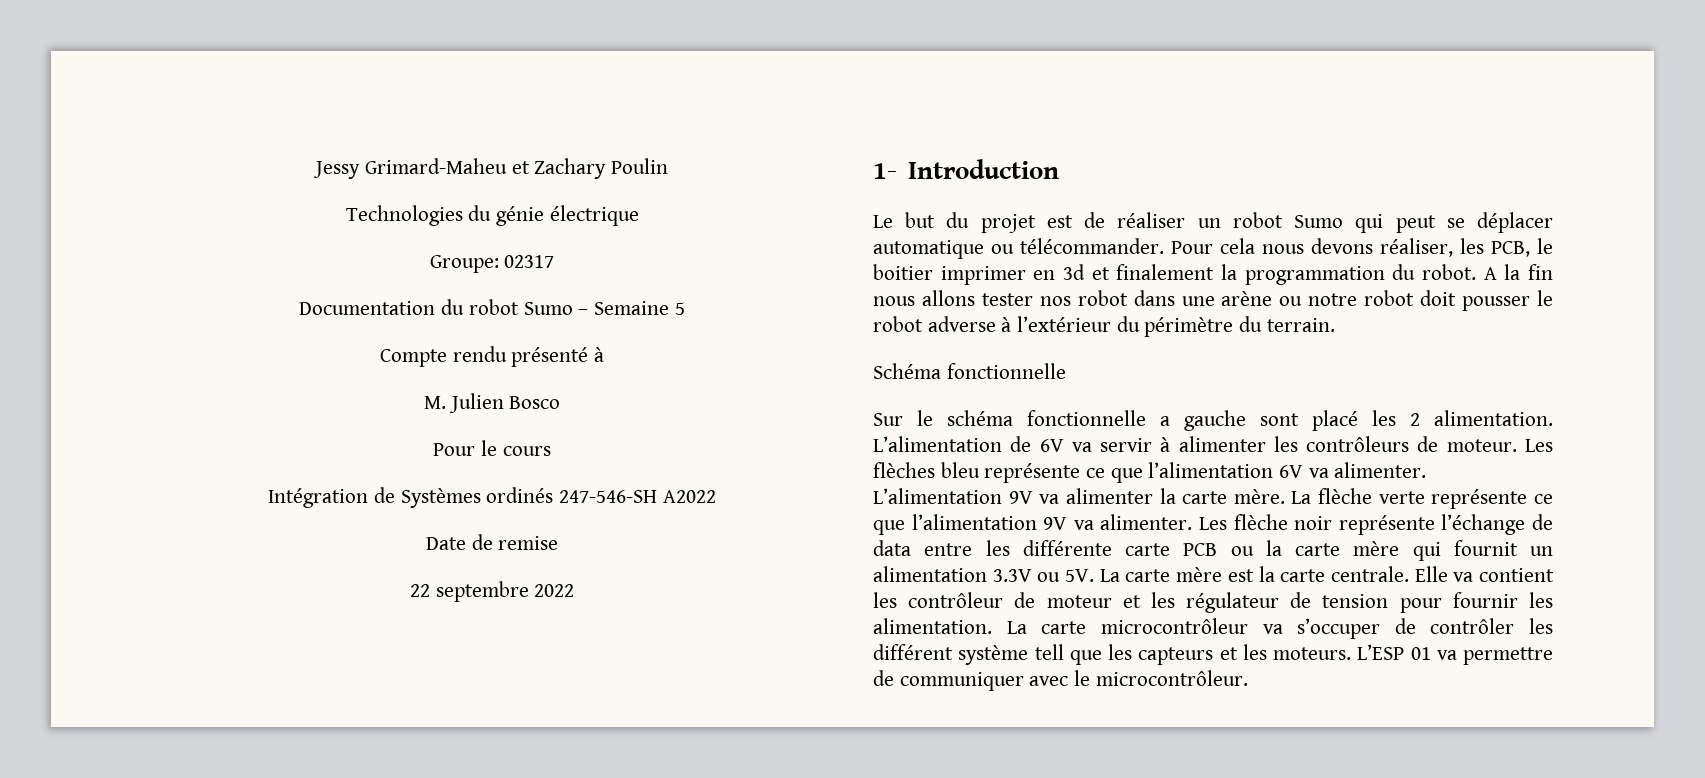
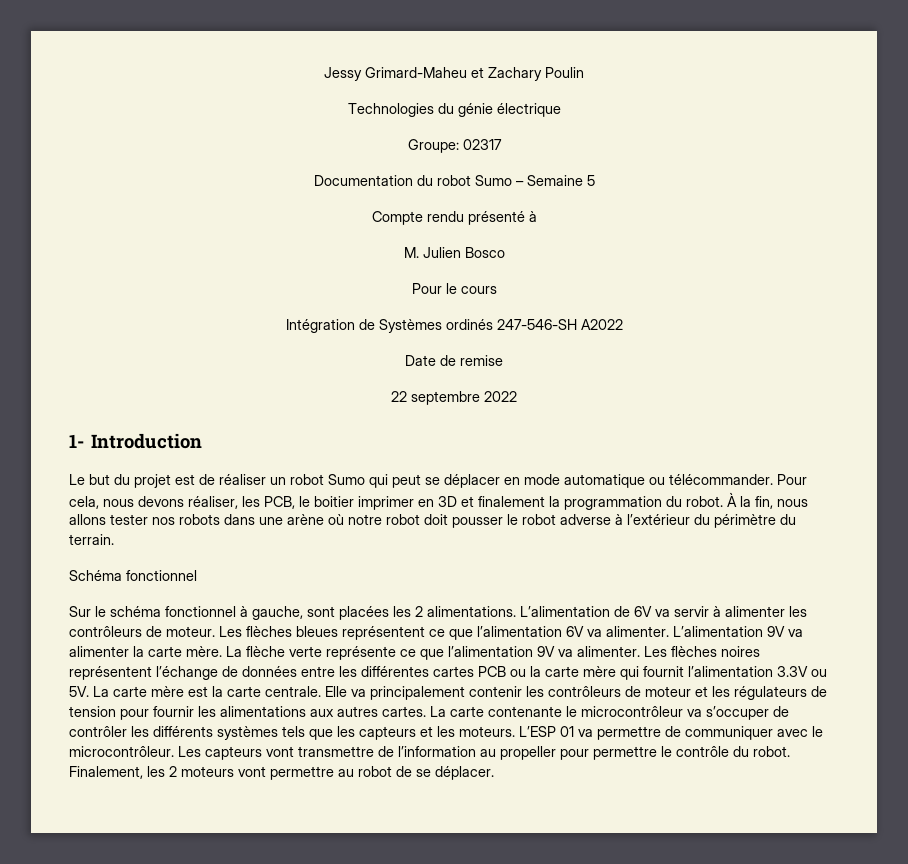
(1553, 222) none -> [504,474,560,485] en mode
[1220,238,1255,254] cela -> [69,496,99,509] cela,
[1063,264,1085,280] 3d -> [438,496,457,507] 3D
[1483,264,1553,280] A la fin -> [727,492,773,509] À la fin,
[1077,290,1128,306] robot -> [179,514,220,525] robots
[1279,296,1303,306] ou -> [328,514,344,525] où
[946,363,1066,379] fonctionnelle -> [126,570,197,581] fonctionnel
[1027,410,1553,431] fonctionnelle a gauche sont placé les 2 alimentation. -> [165,606,516,620] fonctionnel à gauche, sont placées les 2 alimentations.
[940,462,1081,483] bleu représente -> [296,626,425,640] bleues représentent
[1233,514,1435,535] flèche noir représente -> [671,646,760,657] [69,666,152,680] flèches noires représentent
[873,540,911,556] data -> [242,666,297,677] données
[1022,540,1170,556] différente carte -> [361,666,474,677] différentes cartes
[1530,546,1553,556] [873,566,987,582] un alimentation -> [688,666,773,677] l’alimentation
[1479,568,1554,582] [873,592,1004,608] contient les contrôleur -> [370,686,621,700] principalement contenir les contrôleurs
[1186,592,1280,613] régulateur -> [734,686,807,700] régulateurs
[873,618,1087,634] alimentation. La carte -> [220,706,577,717] alimentations aux autres cartes. La carte contenante le
[873,644,1064,665] différent système tell -> [153,726,305,740] différents systèmes tels
(1248, 678) none -> [178,746,790,760] [69,766,494,780] Les capteurs vont transmettre de l’information au propeller pour permettre le contrôle du robot. Finalement, les 2 moteurs vont permettre au robot de se déplacer.

